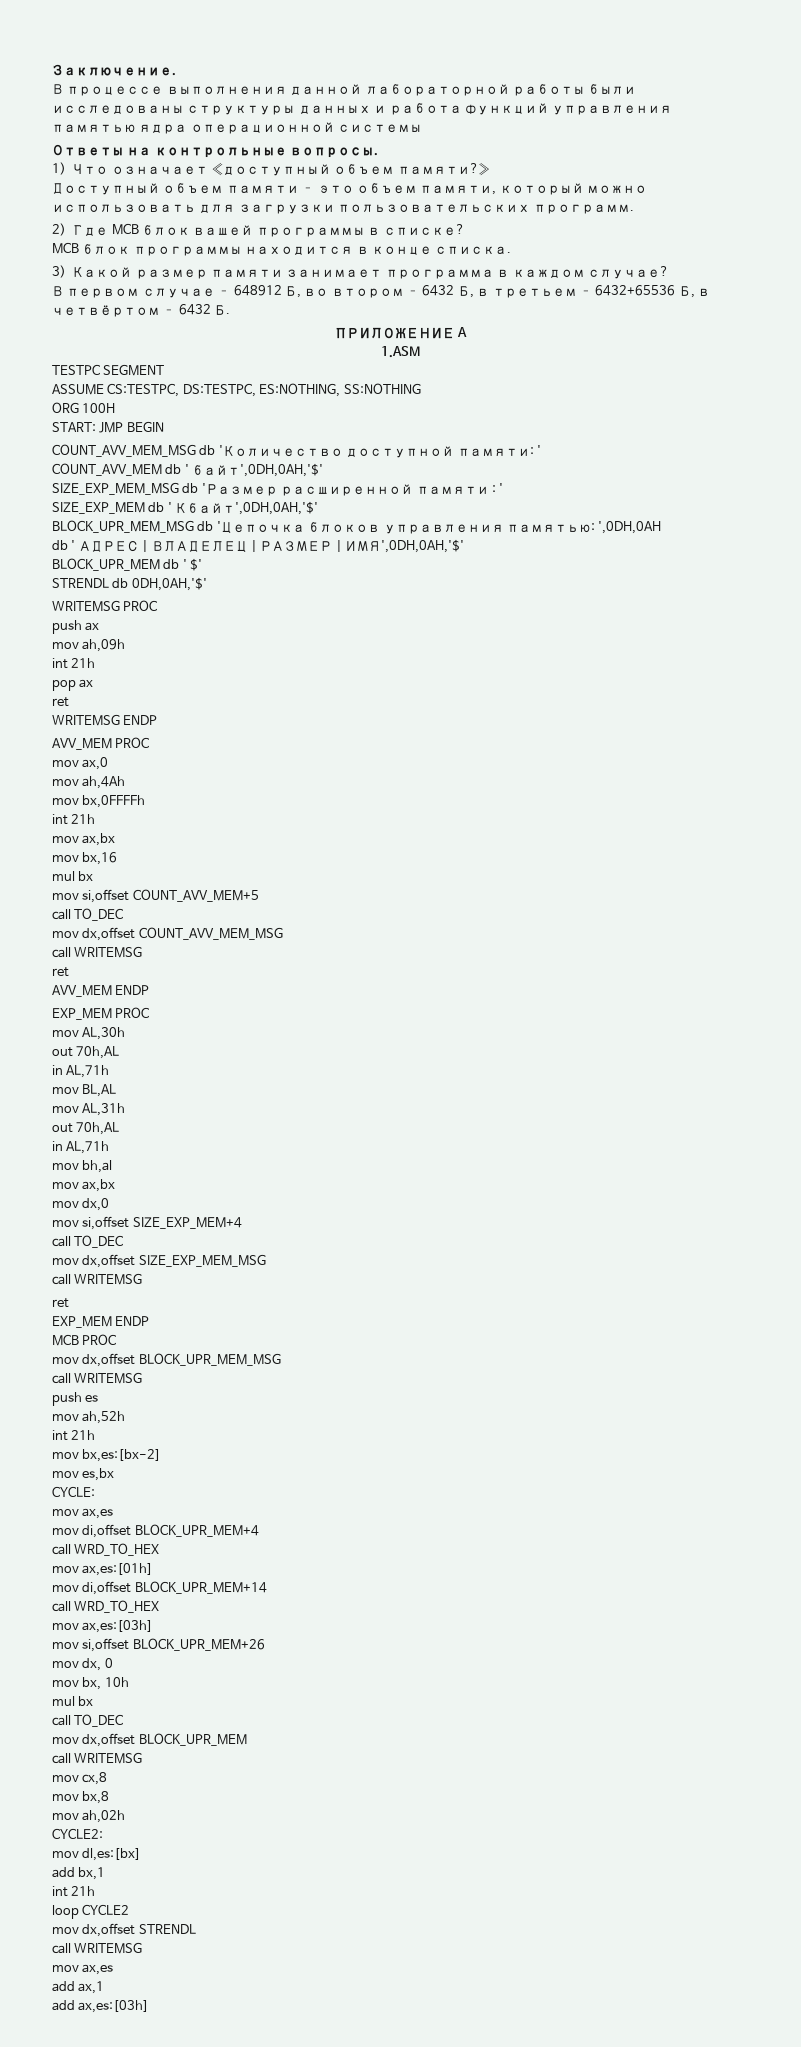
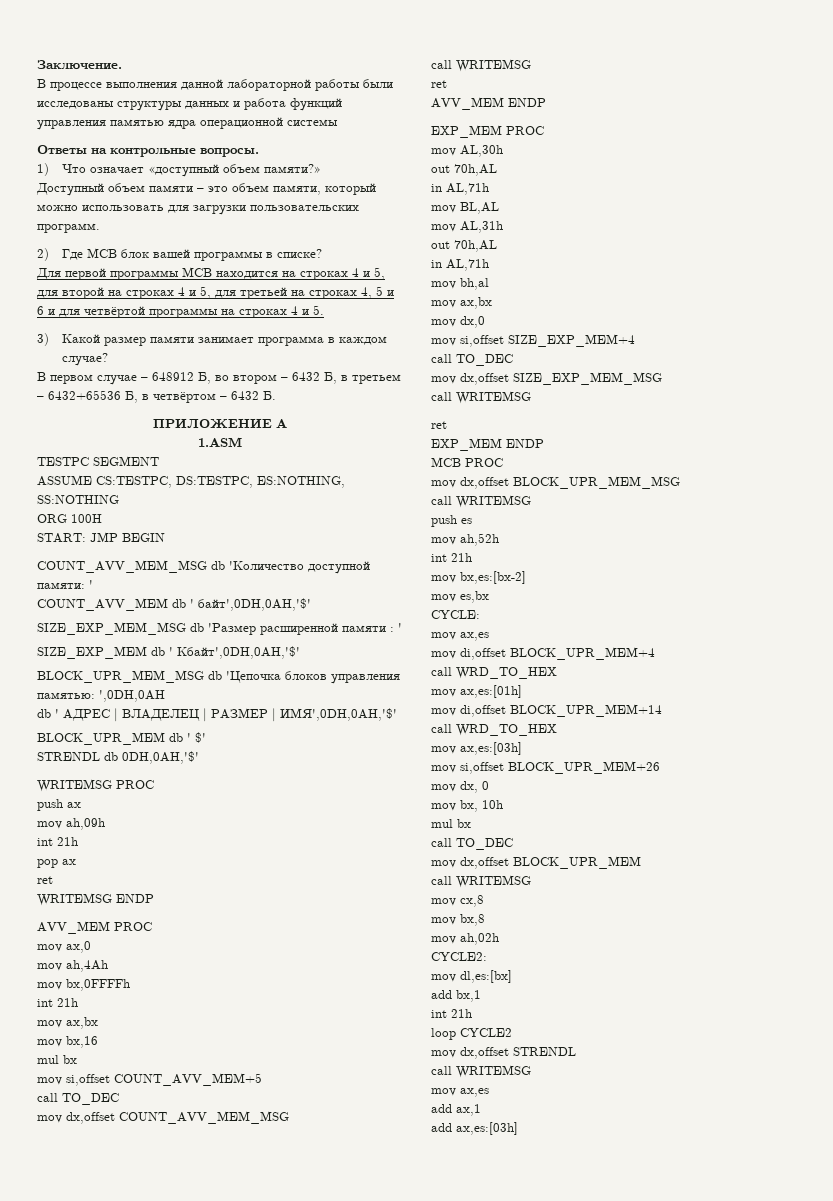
[52,242,512,256] MCB блок программы находится в конце списка. -> [36,267,385,280] [37,286,394,299] [37,305,324,318] Для первой программы MCB находится на строках 4 и 5, для второй на строках 4 и 5, для третьей на строках 4, 5 и 6 и для четвёртой программы на строках 4 и 5.

